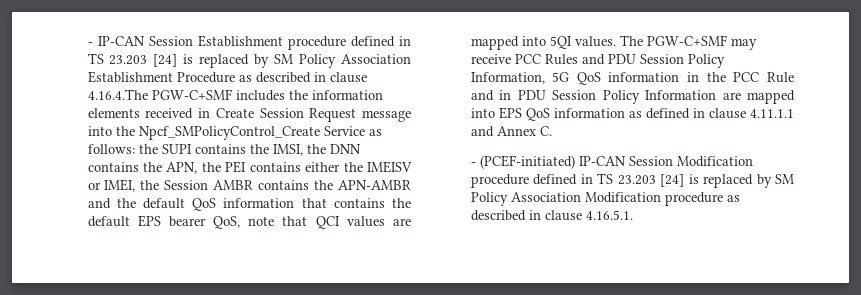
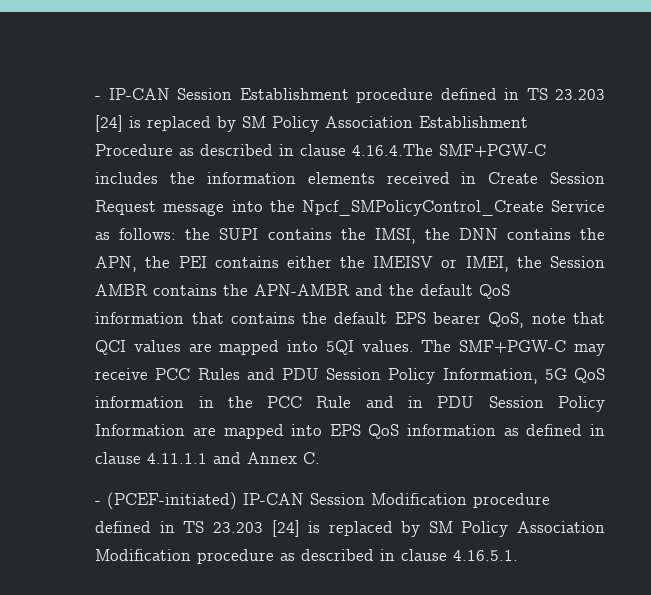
[151,89,232,100] PGW-C+SMF -> [439,144,547,157] SMF+PGW-C
[646,35,727,46] PGW-C+SMF -> [459,340,567,353] SMF+PGW-C

